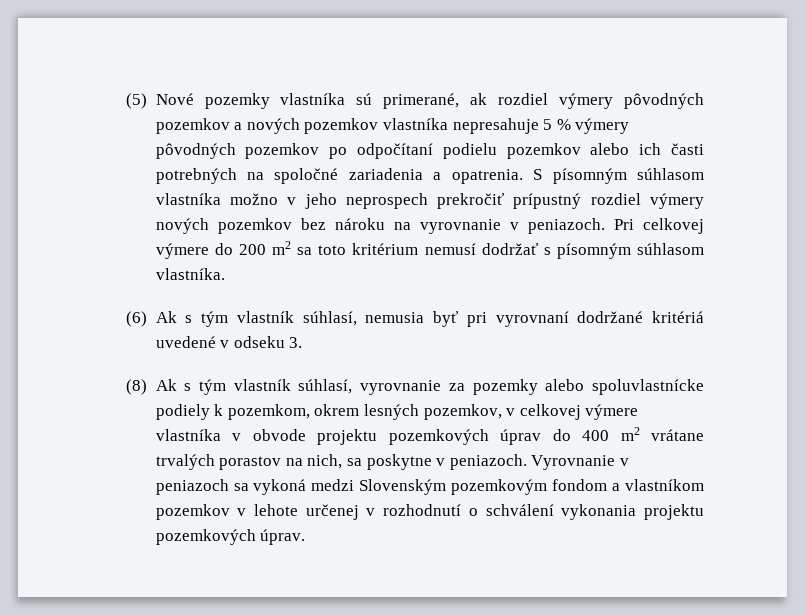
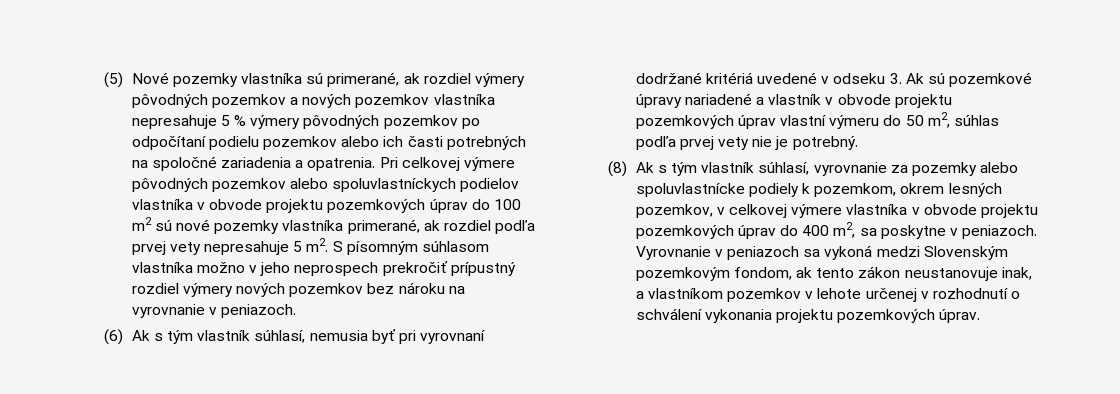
(523, 176) none -> [379,157,515,171] [131,178,520,192] [131,199,521,213] [131,217,536,234] [131,238,329,255] Pri celkovej výmere pôvodných pozemkov alebo spoluvlastníckych podielov vlastníka v obvode projektu pozemkových úprav do 100 m2 sú nové pozemky vlastníka primerané, ak rozdiel podľa prvej vety nepresahuje 5 m2.
[613,218,704,234] [155,241,704,259] [155,268,225,280] Pri celkovej výmere do 200 m2 sa toto kritérium nemusí dodržať s písomným súhlasom vlastníka. -> (297, 311) none
(303, 342) none -> [905,72,1033,87] [635,93,952,108] [635,112,999,129] [635,136,858,150] Ak sú pozemkové úpravy nariadené a vlastník v obvode projektu pozemkových úprav vlastní výmeru do 50 m2, súhlas podľa prvej vety nie je potrebný.
[620,427,704,441] [155,454,343,470] m2 vrátane trvalých porastov na nich, -> [833,222,856,238] m2,
[552,479,608,491] fondom -> [733,266,1032,281] fondom, ak tento zákon neustanovuje inak,

